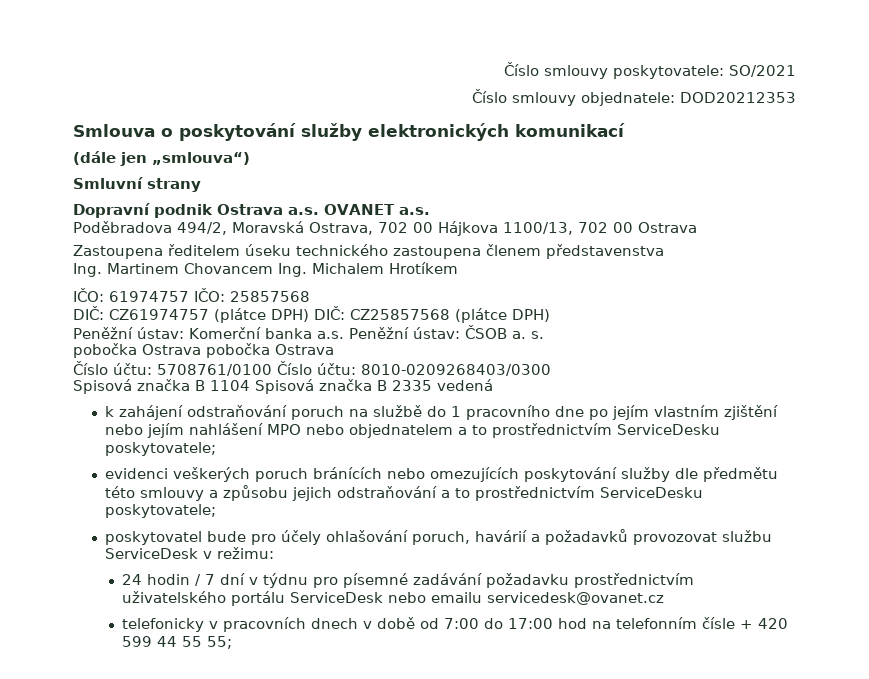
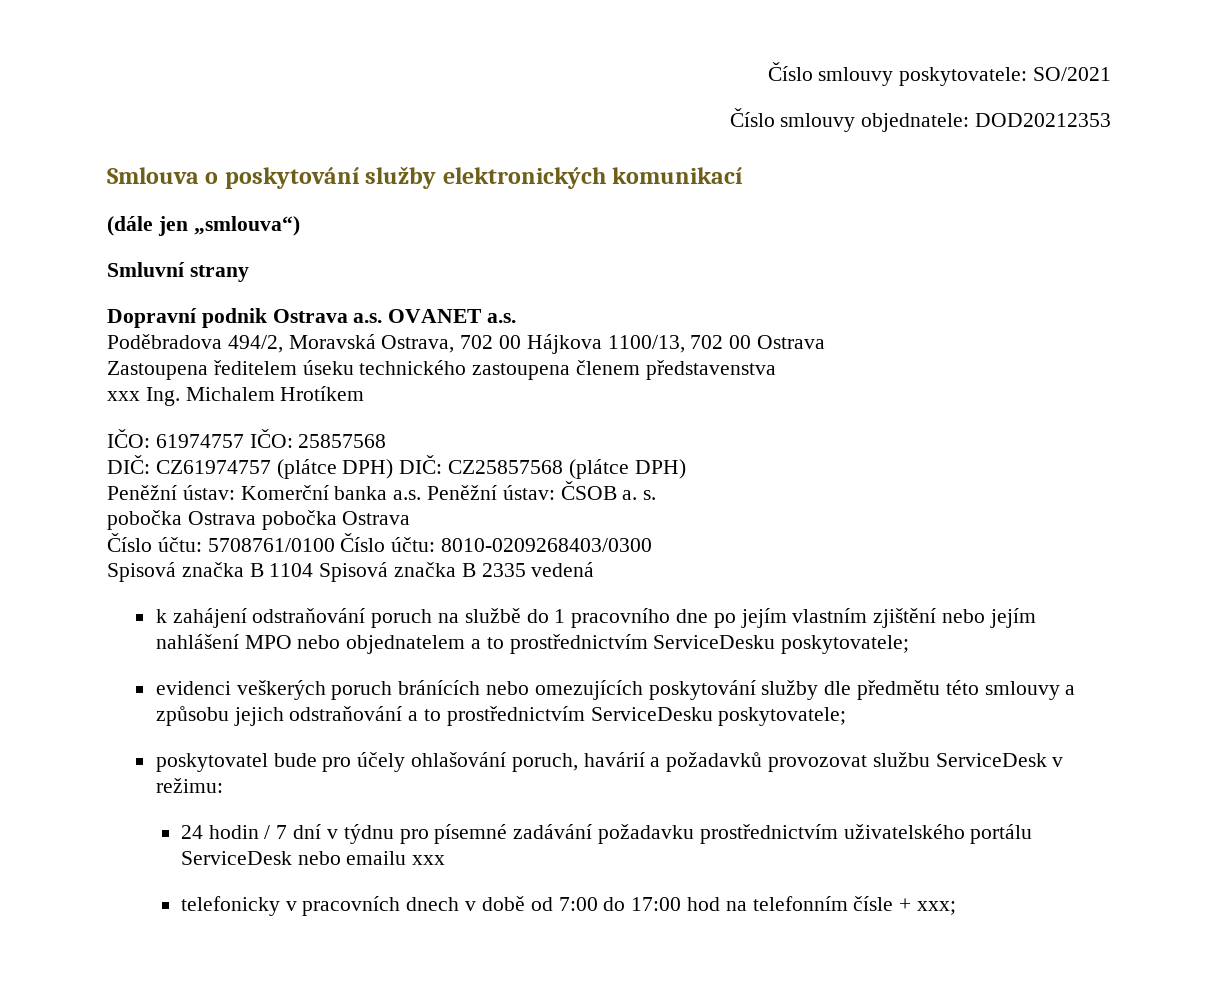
[73,263,273,277] Ing. Martinem Chovancem -> [107,391,140,401] xxx
[486,592,664,605] servicedesk@ovanet.cz -> [412,855,446,865] xxx
[757,618,788,629] [121,636,232,649] 420 599 44 55 55; -> [916,901,956,915] xxx;

